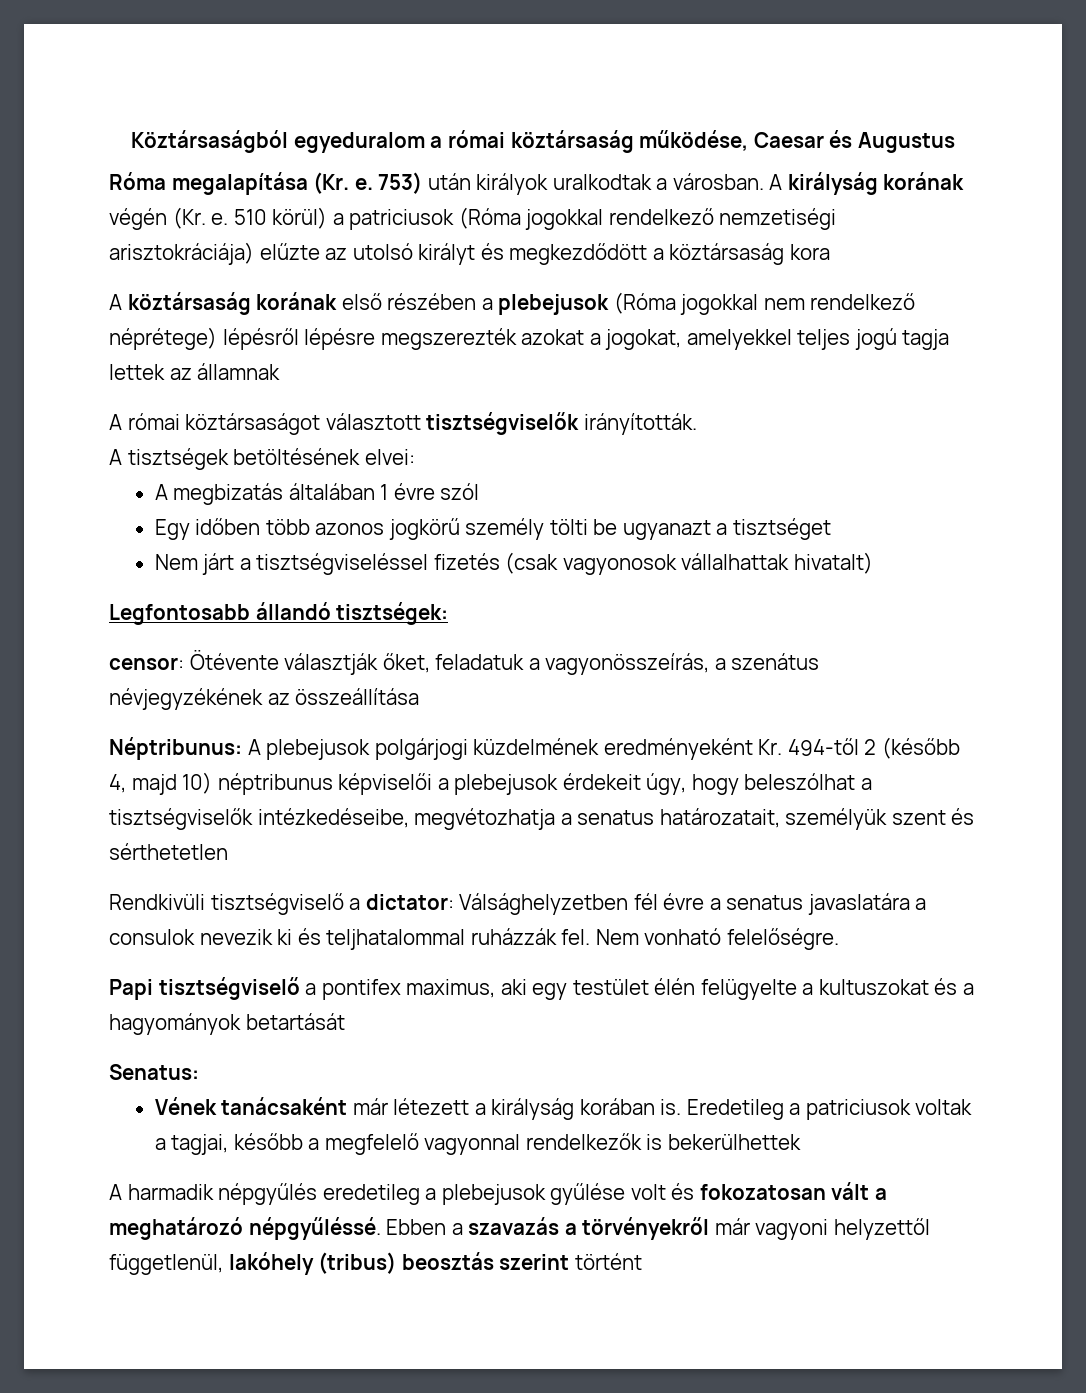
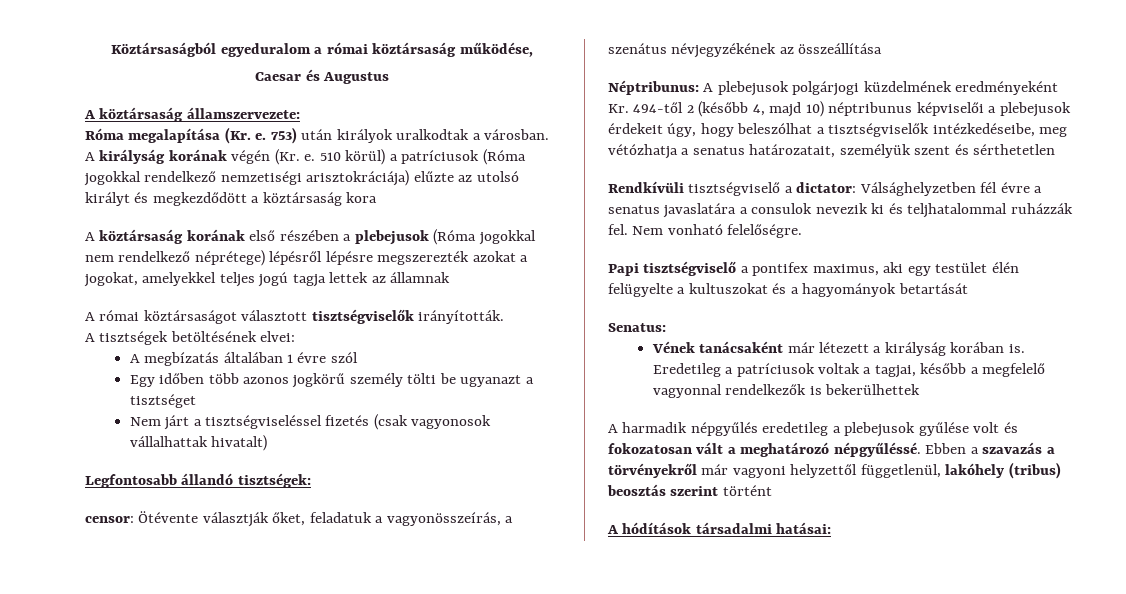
(749, 140) none -> (533, 49) //
(955, 142) none -> [84,107,300,122] // A köztársaság államszervezete:
[349,209,455,230] patriciusok -> [401,150,480,164] patríciusok
[173,483,284,505] megbizatás -> [144,352,220,366] megbízatás
[414,808,556,830] megvétozhatja -> [1039,127,1068,137] [608,144,678,159] meg vétózhatja
[109,894,205,910] Rendkivüli -> [608,181,684,193] Rendkívüli
[805,1099,911,1120] patriciusok -> [736,363,815,377] patríciusok
(642, 1261) none -> [607,522,832,534] // A hódítások társadalmi hatásai:

